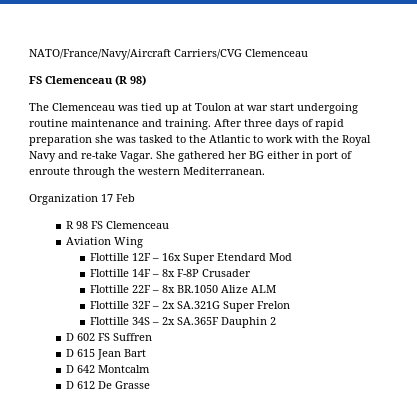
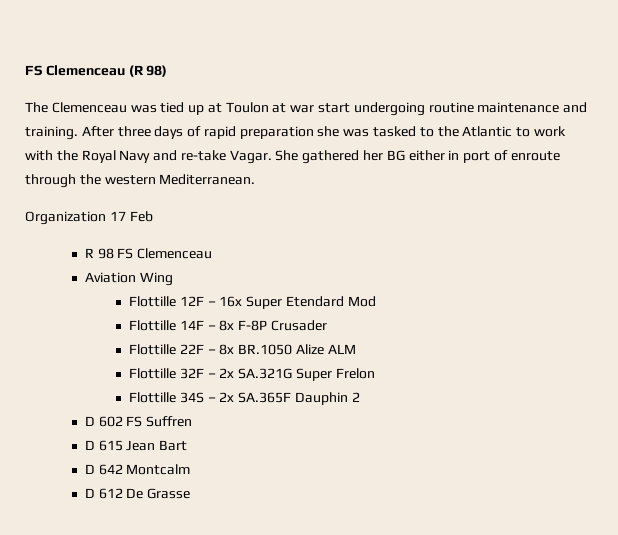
[29,49,308,60] NATO/France/Navy/Aircraft Carriers/CVG Clemenceau // -> (25, 70) none

